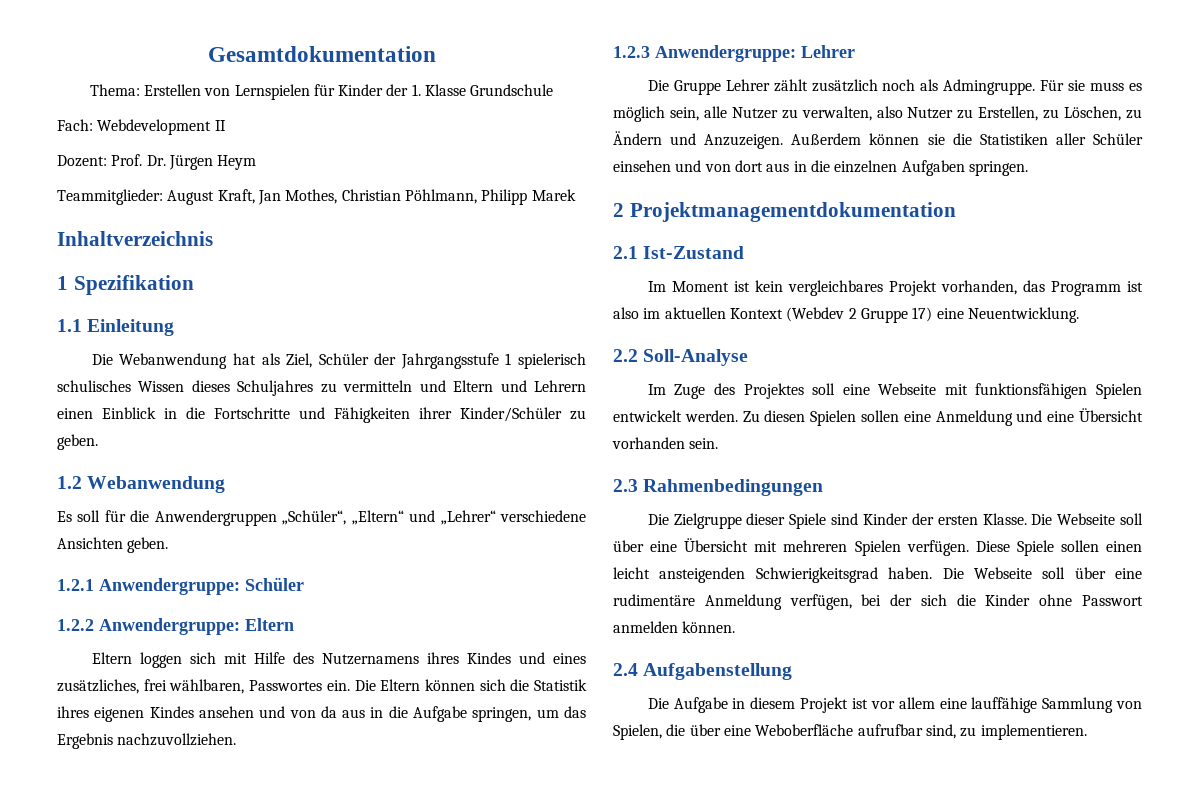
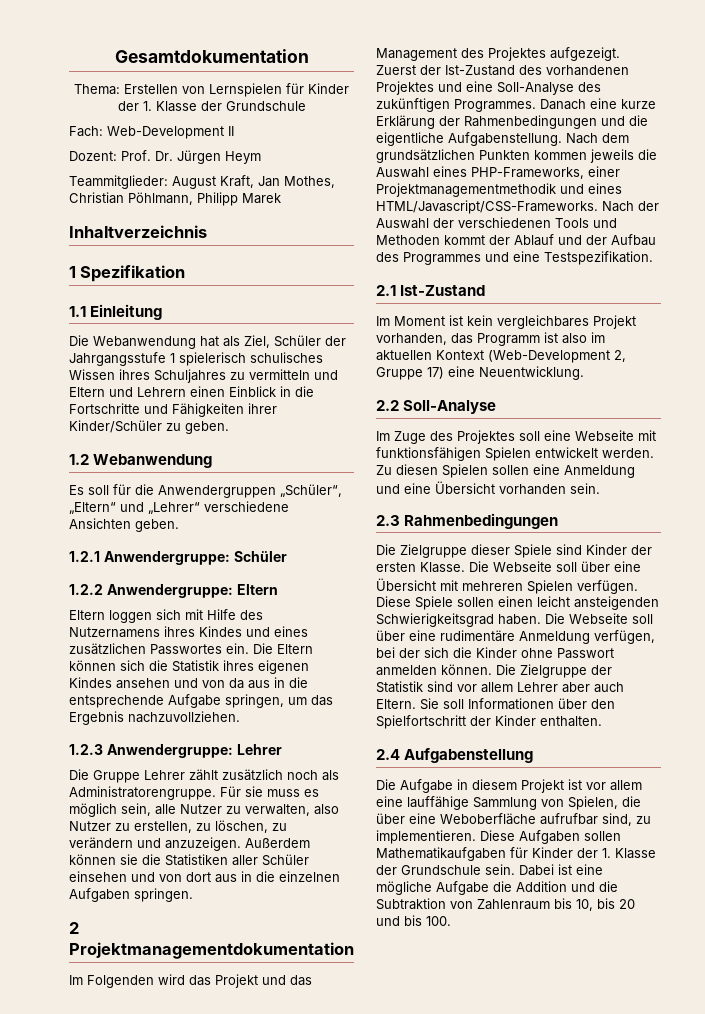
(467, 90) none -> [200,101,222,111] der
[97,119,212,135] Webdevelopment -> [107,126,224,139] Web-Development
[191,380,230,392] dieses -> [119,369,150,380] ihres
[57,679,245,694] zusätzliches, frei wählbaren, -> [69,643,146,655] zusätzlichen
(408, 712) none -> [69,695,164,708] entsprechende
[943,79,1036,95] Admingruppe. -> [69,786,216,800] Administratorengruppe.
[978,106,1142,121] [613,131,784,149] Erstellen, zu Löschen, zu Ändern und Anzuzeigen. -> [134,820,287,833] [69,837,241,851] erstellen, zu löschen, zu verändern und anzuzeigen.
(956, 212) none -> [69,974,312,988] [376,47,620,61] [376,65,629,76] [376,81,601,95] [376,98,656,112] [376,115,648,129] [376,132,629,146] [376,149,657,163] [376,166,620,179] [376,183,622,197] [376,200,659,214] [376,217,617,229] [376,234,656,246] [376,251,653,265] // Im Folgenden wird das Projekt und das Management des Projektes aufgezeigt. Zuerst der Ist-Zustand des vorhandenen Projektes und eine Soll-Analyse des zukünftigen Programmes. Danach eine kurze Erklärung der Rahmenbedingungen und die eigentliche Aufgabenstellung. Nach dem grundsätzlichen Punkten kommen jeweils die Auswahl eines PHP-Frameworks, einer Projektmanagementmethodik und eines HTML/Javascript/CSS-Frameworks. Nach der Auswahl der verschiedenen Tools und Methoden kommt der Ablauf und der Aufbau des Programmes und eine Testspezifikation.
[786,307,857,322] (Webdev 2 -> [488,350,626,363] (Web-Development 2,
(736, 627) none -> [496,664,612,678] [376,681,624,693] [376,698,615,710] [376,715,602,729] Die Zielgruppe der Statistik sind vor allem Lehrer aber auch Eltern. Sie soll Informationen über den Spielfortschritt der Kinder enthalten.
(1087, 732) none -> [480,830,621,844] [376,847,656,861] [376,864,603,876] [376,881,618,895] [376,898,635,911] [376,915,451,926] Diese Aufgaben sollen Mathematikaufgaben für Kinder der 1. Klasse der Grundschule sein. Dabei ist eine mögliche Aufgabe die Addition und die Subtraktion von Zahlenraum bis 10, bis 20 und bis 100.

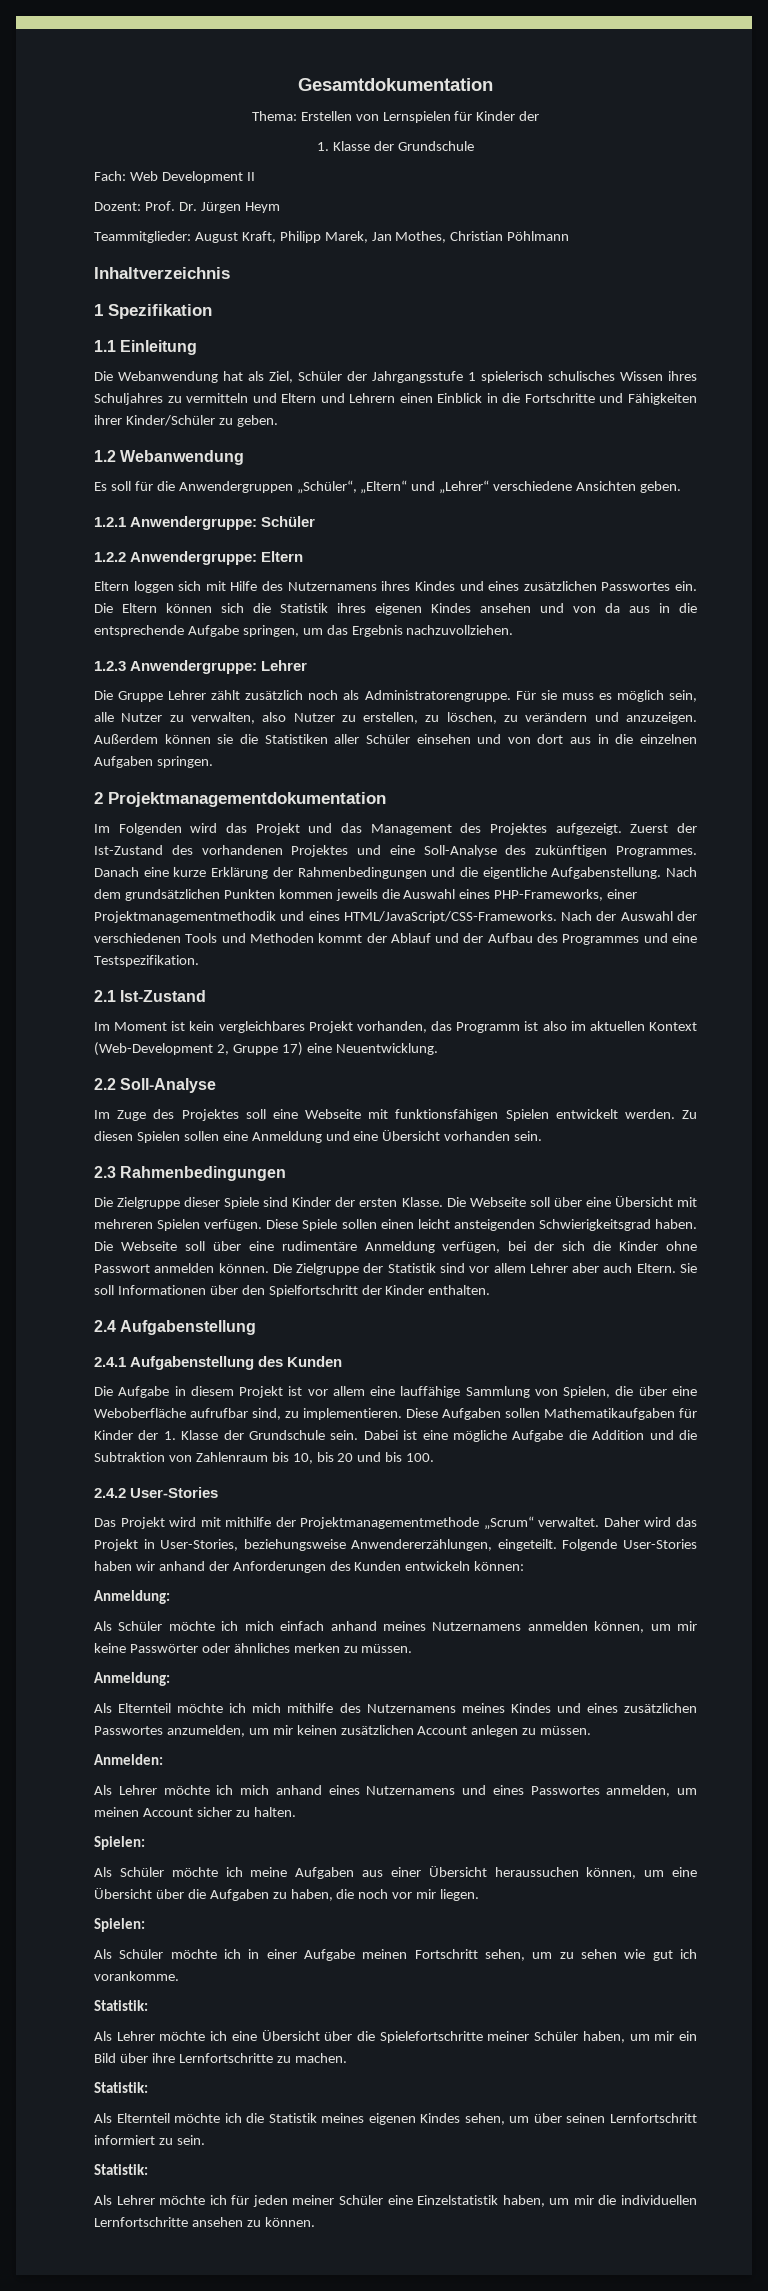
(139, 106) none -> (540, 116) //
[107,126,224,139] Web-Development -> [129,171,243,183] Web Development
(254, 181) none -> [279,231,368,243] Philipp Marek,
[128,192,281,206] Pöhlmann, Philipp Marek -> [507,231,570,241] Pöhlmann
[376,200,598,214] HTML/Javascript/CSS-Frameworks. -> [343,911,557,923] HTML/JavaScript/CSS-Frameworks.
(534, 755) none -> [94,1356,343,1370] // 2.4.1 Aufgabenstellung des Kunden
(451, 921) none -> [94,1487,219,1498] [94,1516,697,1530] [94,1539,697,1551] [94,1561,525,1573] [94,1590,170,1604] [94,1621,697,1633] [94,1643,413,1653] [94,1672,170,1686] [94,1703,697,1713] [94,1725,592,1737] [94,1754,163,1765] [94,1785,697,1797] [94,1807,296,1817] [94,1836,145,1850] [94,1866,697,1879] [94,1888,480,1901] [94,1918,145,1932] [94,1949,697,1961] [94,1971,179,1981] [94,2000,148,2011] [94,2030,697,2043] [94,2053,347,2063] [94,2082,148,2093] [94,2113,698,2125] [94,2135,205,2145] [94,2164,148,2175] [94,2195,697,2207] [94,2217,315,2227] // 2.4.2 User-Stories // Das Projekt wird mit mithilfe der Projektmanagementmethode „Scrum“ verwaltet. Daher wird das Projekt in User-Stories, beziehungsweise Anwendererzählungen, eingeteilt. Folgende User-Stories haben wir anhand der Anforderungen des Kunden entwickeln können: // Anmeldung: // Als Schüler möchte ich mich einfach anhand meines Nutzernamens anmelden können, um mir keine Passwörter oder ähnliches merken zu müssen. // Anmeldung: // Als Elternteil möchte ich mich mithilfe des Nutzernamens meines Kindes und eines zusätzlichen Passwortes anzumelden, um mir keinen zusätzlichen Account anlegen zu müssen. // Anmelden: // Als Lehrer möchte ich mich anhand eines Nutzernamens und eines Passwortes anmelden, um meinen Account sicher zu halten. // Spielen: // Als Schüler möchte ich meine Aufgaben aus einer Übersicht heraussuchen können, um eine Übersicht über die Aufgaben zu haben, die noch vor mir liegen. // Spielen: // Als Schüler möchte ich in einer Aufgabe meinen Fortschritt sehen, um zu sehen wie gut ich vorankomme. // Statistik: // Als Lehrer möchte ich eine Übersicht über die Spielefortschritte meiner Schüler haben, um mir ein Bild über ihre Lernfortschritte zu machen. // Statistik: // Als Elternteil möchte ich die Statistik meines eigenen Kindes sehen, um über seinen Lernfortschritt informiert zu sein. // Statistik: // Als Lehrer möchte ich für jeden meiner Schüler eine Einzelstatistik haben, um mir die individuellen Lernfortschritte ansehen zu können.

